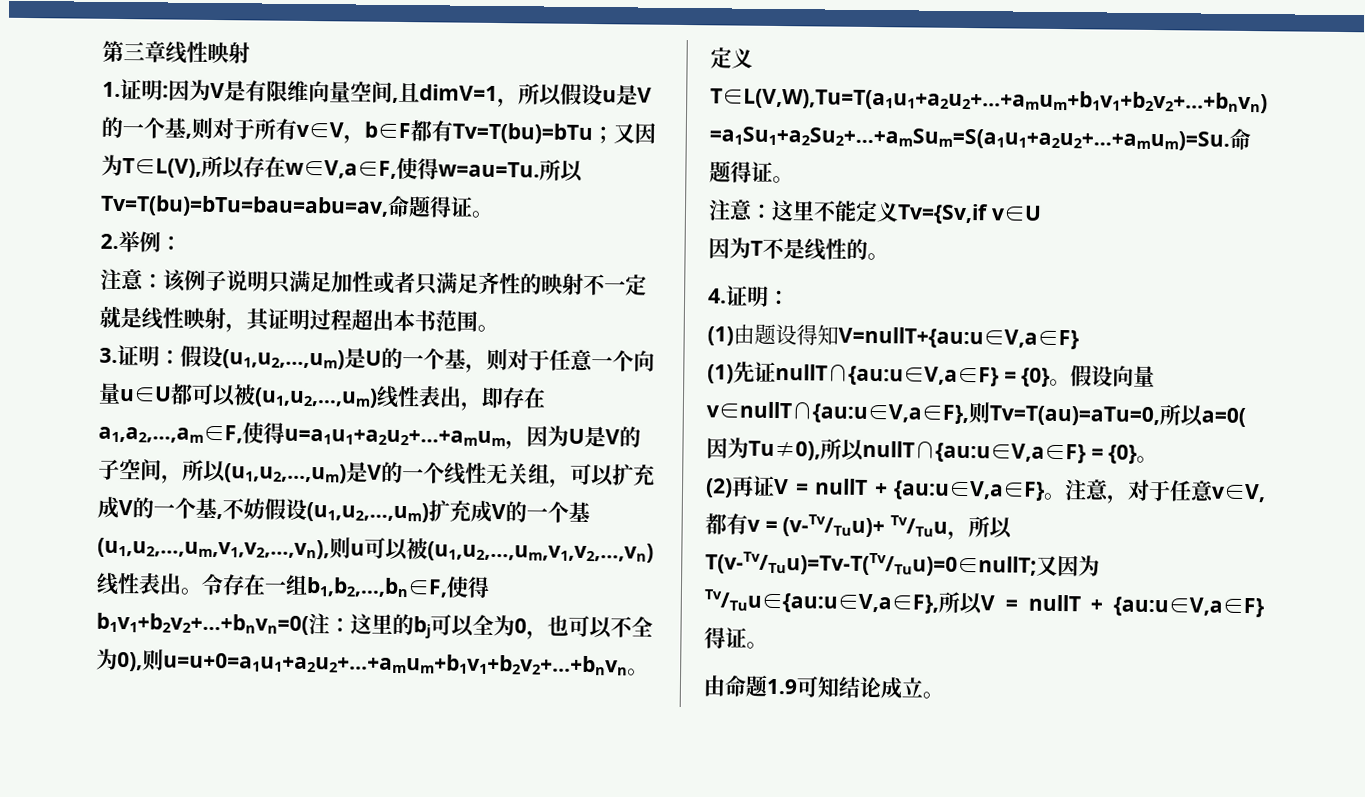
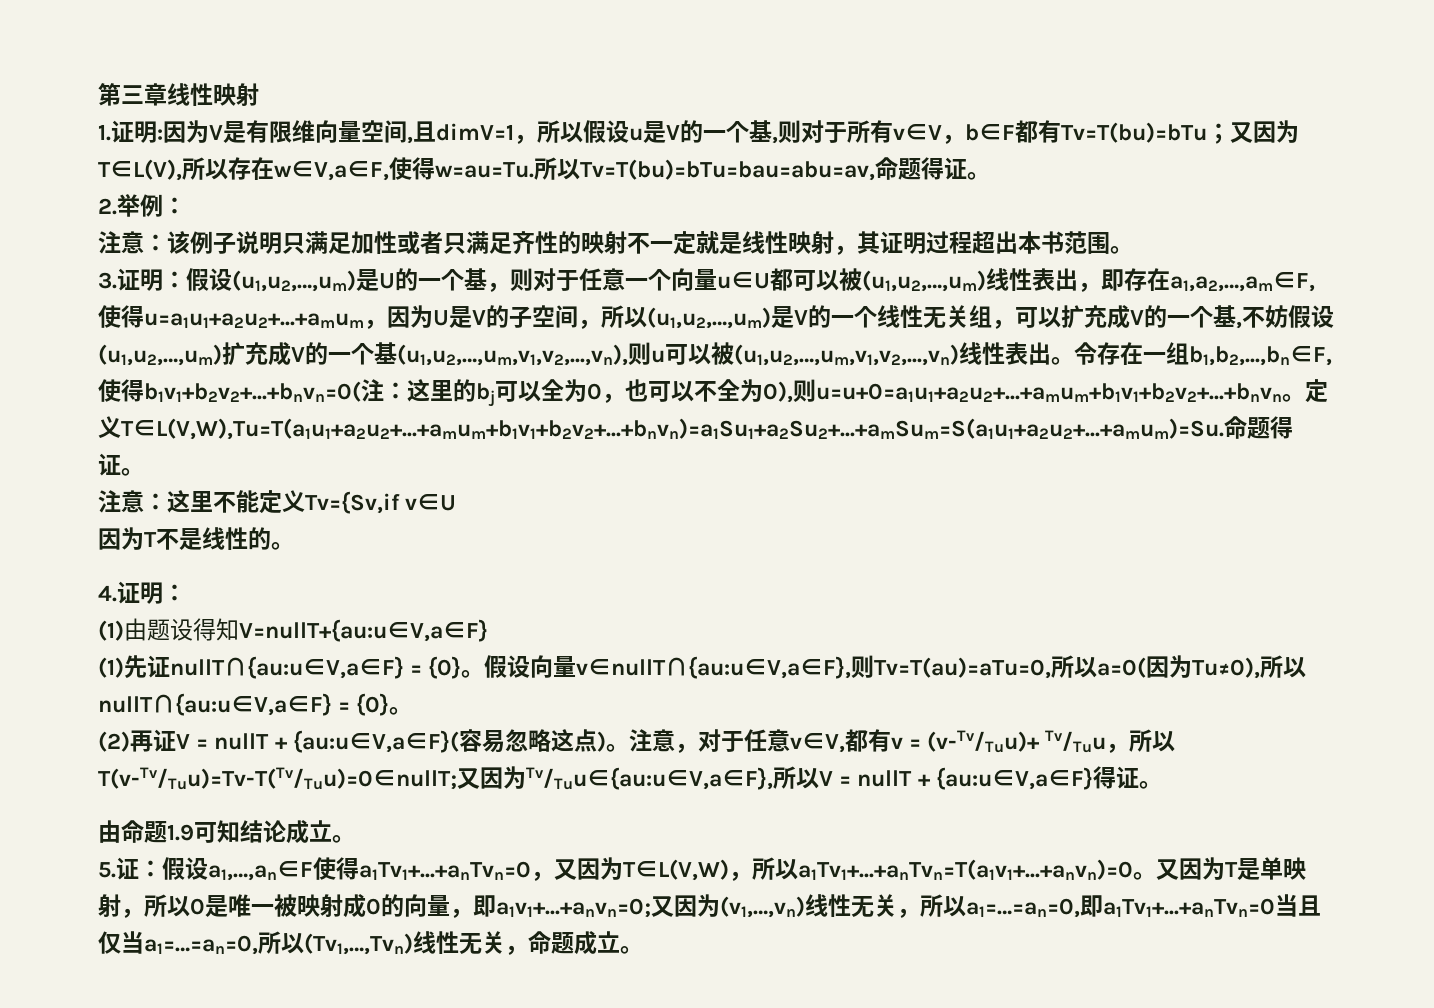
[893,480,1045,501] {au:u∈V,a∈F} -> [292,729,606,753] {au:u∈V,a∈F}(容易忽略这点)
(944, 695) none -> [98,857,1306,881] [98,894,1321,918] [98,931,643,955] // 5.证：假设a1,…,an∈F使得a1Tv1+...+anTvn=0，又因为T∈L(V,W)，所以a1Tv1+...+anTvn=T(a1v1+...+anvn)=0。又因为T是单映射，所以0是唯一被映射成0的向量，即a1v1+...+anvn=0;又因为(v1,…,vn)线性无关，所以a1=…=an=0,即a1Tv1+...+anTvn=0当且仅当a1=…=an=0,所以(Tv1,…,Tvn)线性无关，命题成立。

